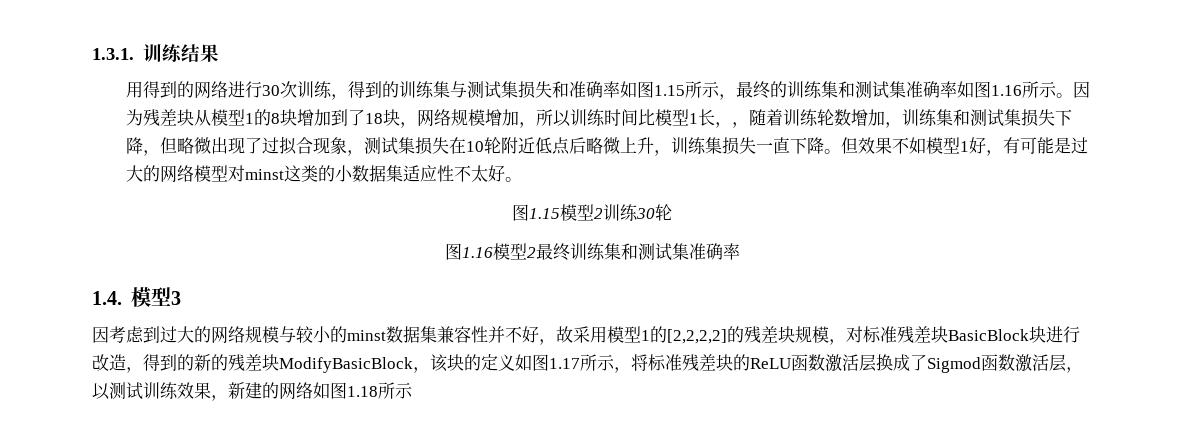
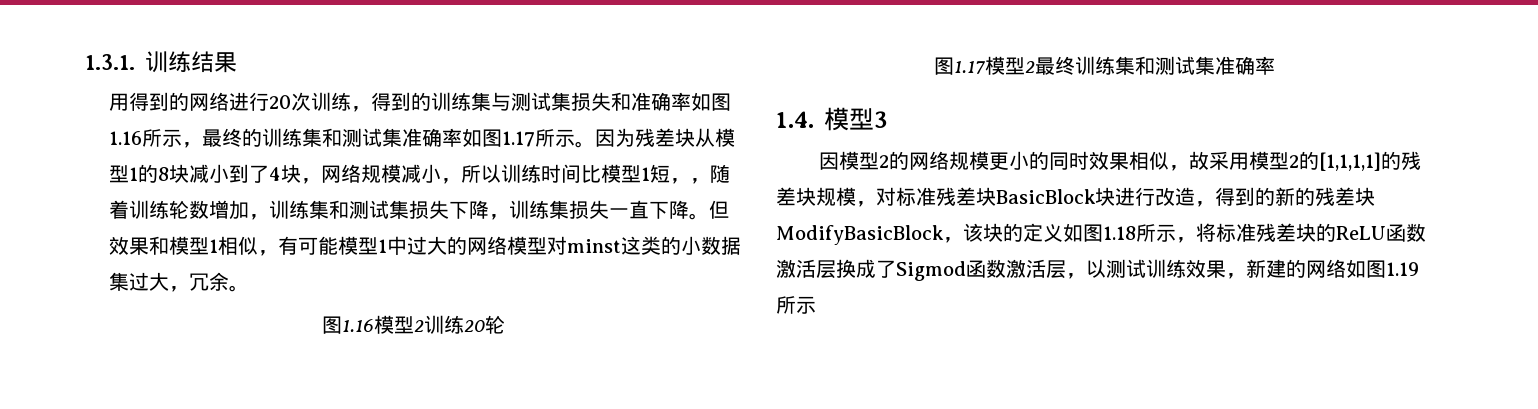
[261,85,280,96] 30 -> [268,95,291,109] 20
[653,85,685,96] 1.15 -> [108,131,142,145] 1.16
[990,85,1022,96] 1.16 -> [501,131,535,147] 1.17
[296,109,383,126] 增加到了18 -> [188,164,281,183] 减小到了4
[484,109,519,126] 增加 -> [400,164,441,183] 减小
[697,109,715,126] 长 -> [649,164,670,183] 短
[159,136,671,156] 但略微出现了过拟合现象，测试集损失在10轮附近低点后略微上升， -> (509, 217) none
[891,137,986,154] 不如模型1好 -> [148,236,258,255] 和模型1相似
[1053,137,1071,154] 是 -> [337,236,407,255] 模型1中
[402,165,505,182] 适应性不太好 -> [128,272,229,292] 过大，冗余
[529,208,560,219] 1.15 -> [342,319,374,332] 1.16
[636,208,655,219] 30 -> [464,320,485,332] 20
[461,247,493,258] 1.16 -> [954,61,986,74] 1.17
[109,326,539,344] 考虑到过大的网络规模与较小的minst数据集兼容性并不好 -> [839,151,1170,170] 模型2的网络规模更小的同时效果相似
[641,326,727,344] 1的[2,2,2,2] -> [1289,151,1382,171] 2的[1,1,1,1]
[549,358,580,369] 1.17 -> [1103,226,1136,240] 1.18
[347,386,378,397] 1.18 -> [1386,262,1419,276] 1.19

